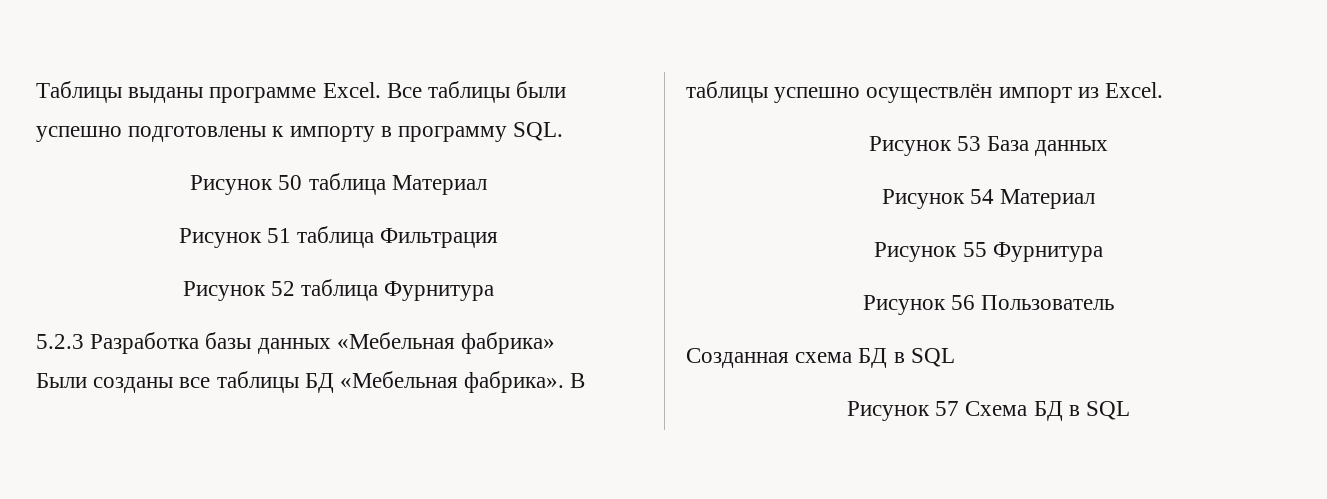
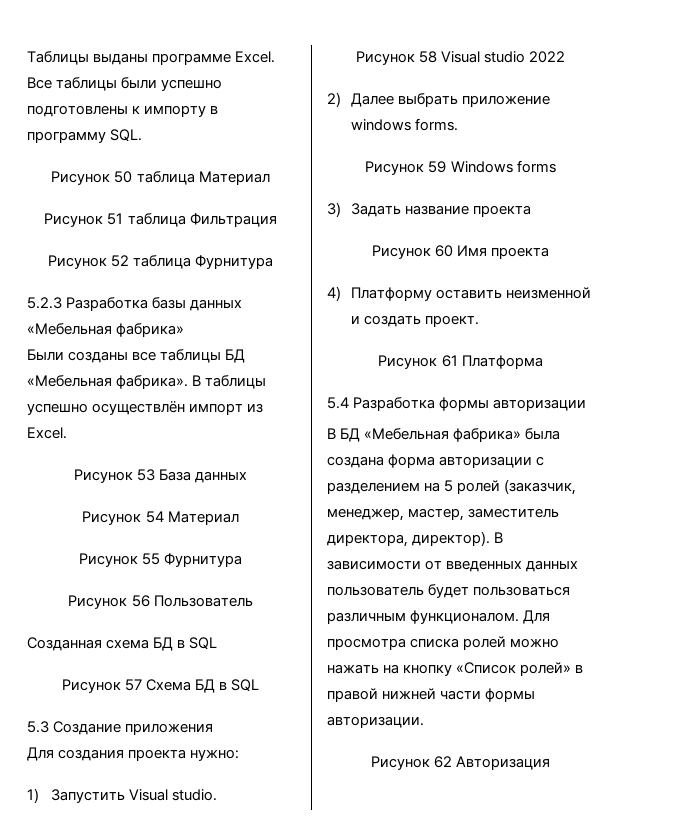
(1131, 410) none -> [27,721,214,735] [27,747,240,761] [27,788,217,803] [355,51,566,65] [327,92,550,107] [350,118,458,131] [365,160,556,175] [327,202,531,217] [371,245,550,259] [327,286,591,301] [350,315,479,327] [378,355,543,369] [327,397,587,411] [327,428,561,442] [327,454,545,468] [327,479,577,495] [327,508,560,521] [327,531,504,547] [327,560,579,572] [327,584,571,598] [327,610,551,624] [327,636,560,650] [327,662,584,676] [327,688,536,702] [327,716,424,728] [370,756,551,770] // 5.3 Создание приложения // Для создания проекта нужно: // 1) Запустить Visual studio. // Рисунок 58 Visual studio 2022 // 2) Далее выбрать приложение windows forms. // Рисунок 59 Windows forms // 3) Задать название проекта // Рисунок 60 Имя проекта // 4) Платформу оставить неизменной и создать проект. // Рисунок 61 Платформа // 5.4 Разработка формы авторизации // В БД «Мебельная фабрика» была создана форма авторизации с разделением на 5 ролей (заказчик, менеджер, мастер, заместитель директора, директор). В зависимости от введенных данных пользователь будет пользоваться различным функционалом. Для просмотра списка ролей можно нажать на кнопку «Список ролей» в правой нижней части формы авторизации. // Рисунок 62 Авторизация

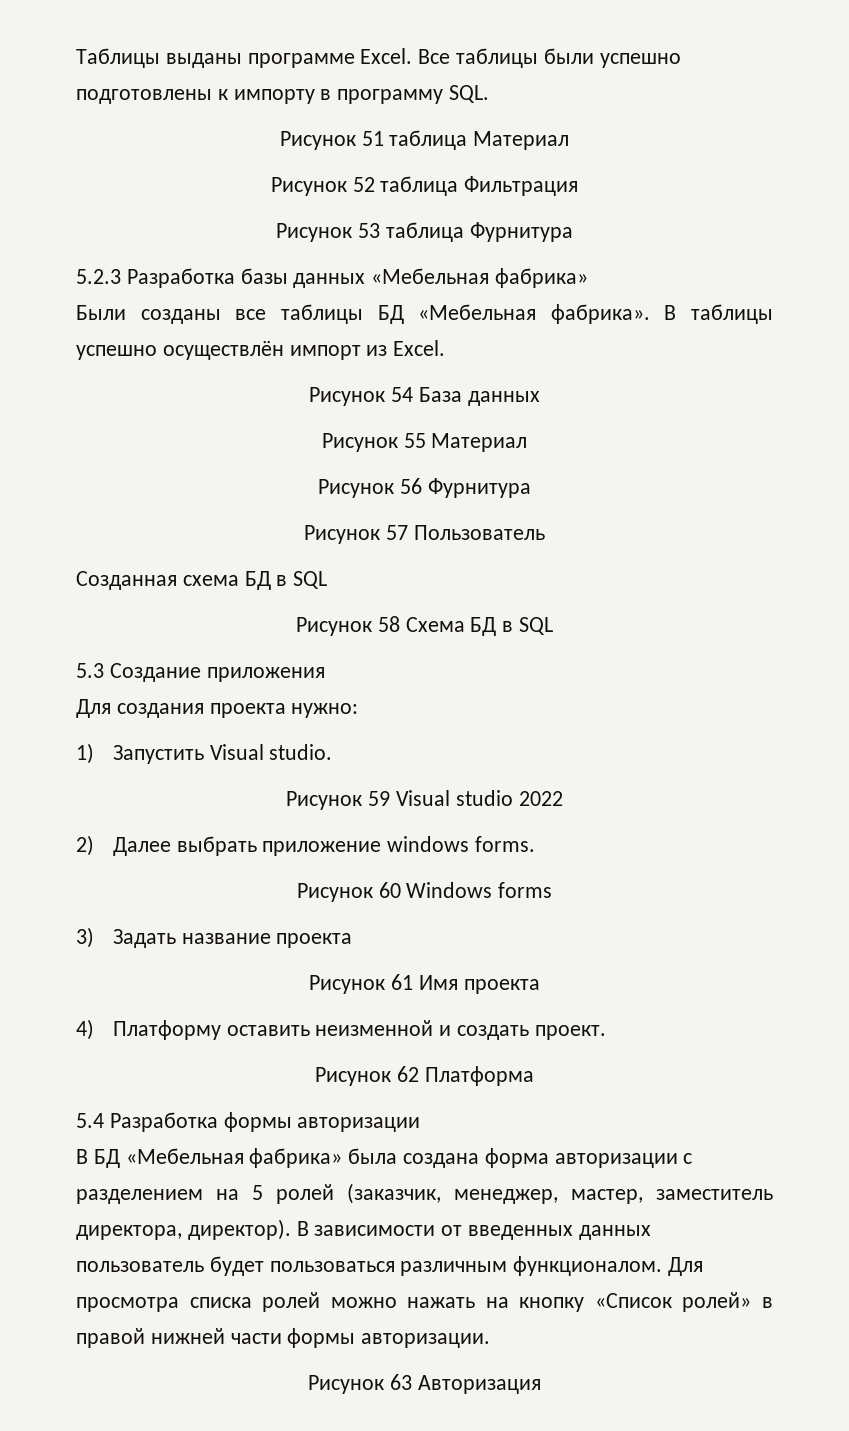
[114,171,133,183] 50 -> [361,131,384,146] 51
[107,213,124,225] 51 -> [352,177,375,192] 52
[110,255,129,267] 52 -> [358,223,381,238] 53
[136,469,155,481] 53 -> [391,387,414,402] 54
[145,511,239,525] [78,553,160,567] 54 Материал // Рисунок 55 -> [403,433,528,452] [318,478,422,498] 55 Материал // Рисунок 56
[131,595,150,607] 56 -> [386,525,408,540] 57
[124,679,142,691] 57 -> [377,616,400,632] 58
[418,51,437,63] 58 -> [368,791,391,806] 59
[428,161,447,173] 59 -> [378,882,401,898] 60
[434,245,453,257] 60 -> [391,974,414,990] 61
[441,355,458,367] 61 -> [397,1066,419,1082] 62
[434,756,452,768] 62 -> [390,1374,412,1390] 63

